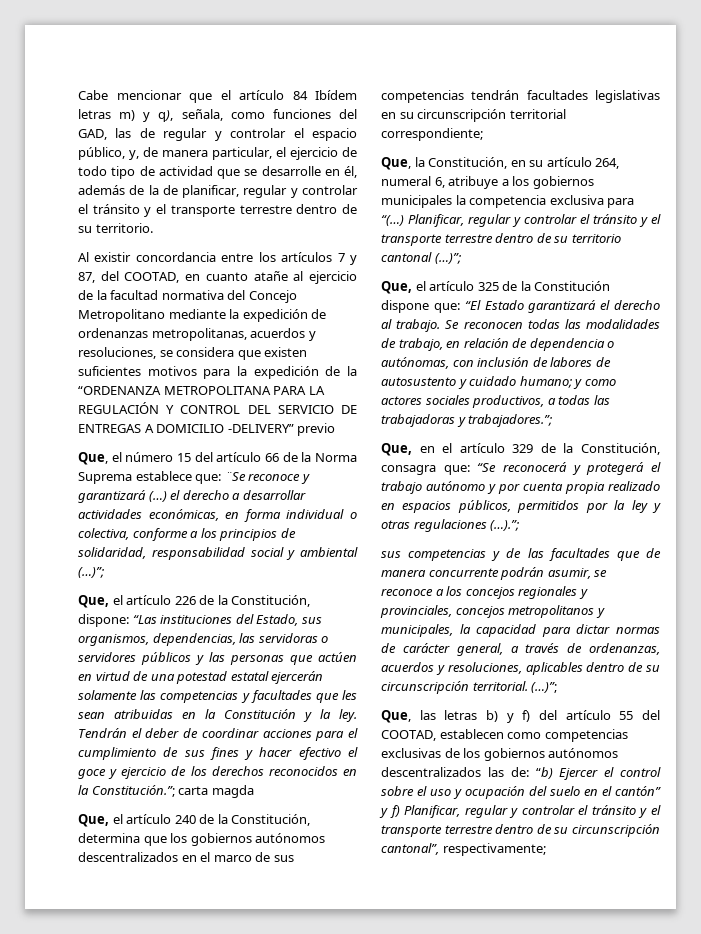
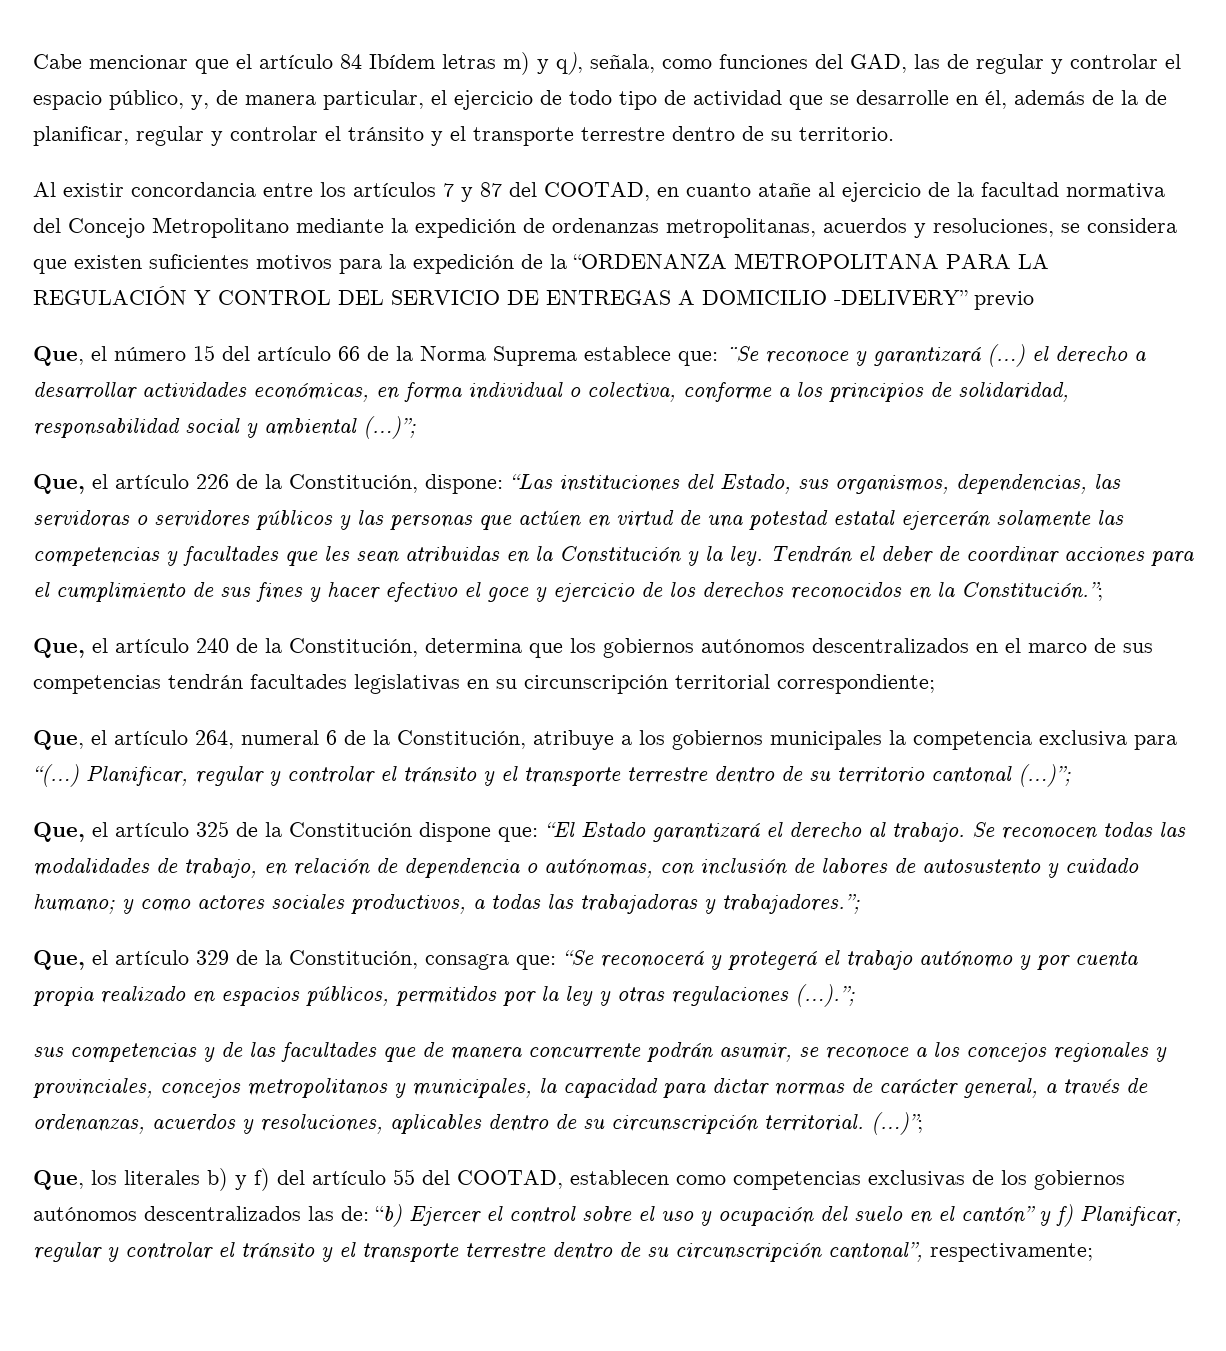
[78,272,95,283] 87, -> [480,182,502,197] 87
[178,785,254,798] carta magda -> (1103, 591) none
[414,157,620,169] [381,176,445,188] la Constitución, en su artículo 264, numeral 6, -> [91,730,526,749] el artículo 264, numeral 6 de la Constitución,
[419,446,435,453] en -> (85, 960) none
[419,710,478,720] las letras -> [91,1170,200,1185] los literales

